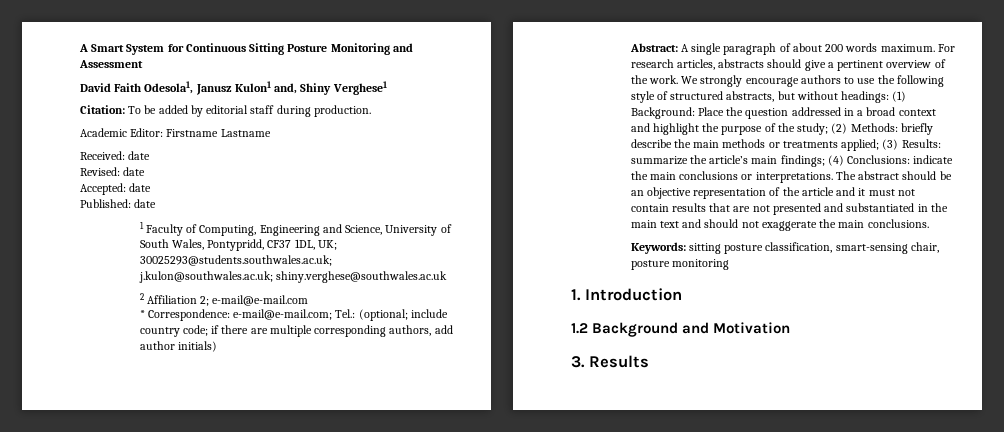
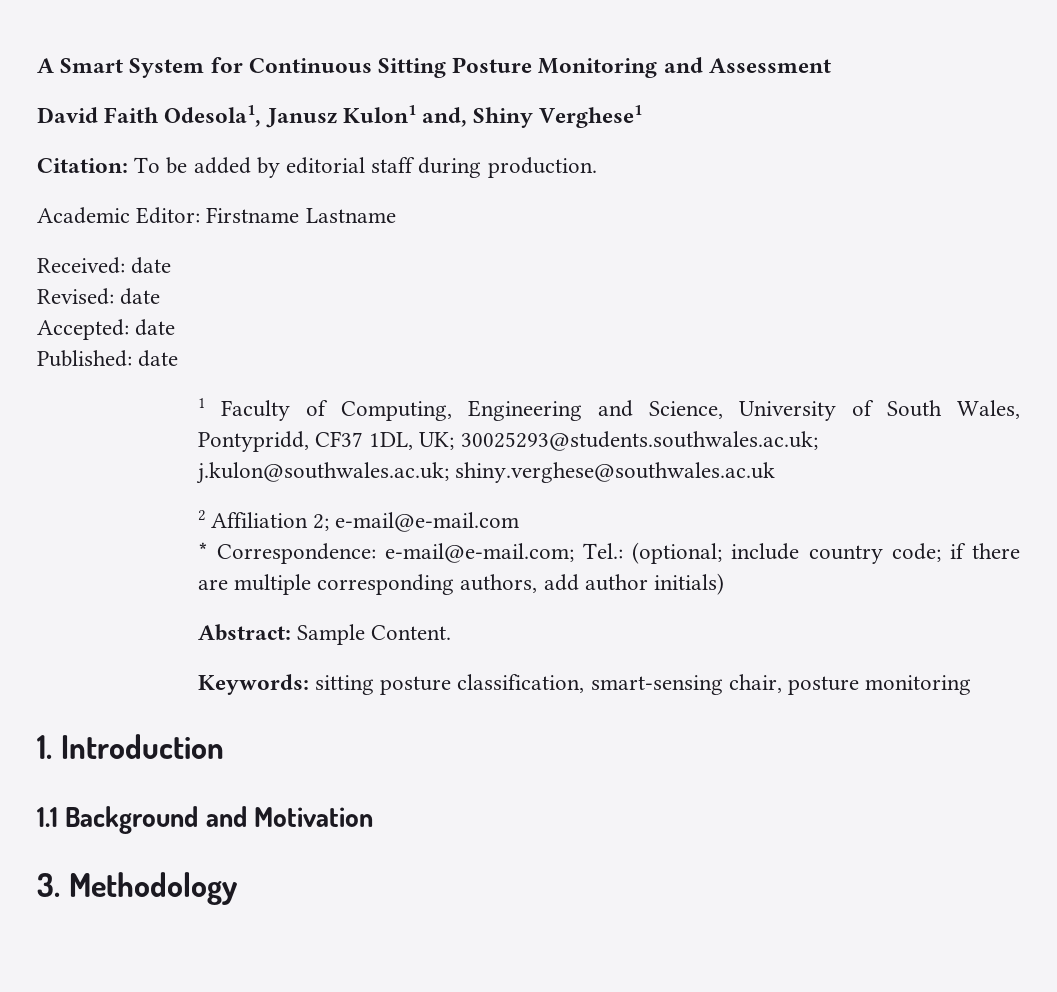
[680,43,955,55] [630,59,946,71] [630,75,944,87] [630,91,907,103] [630,107,936,119] [630,123,933,135] [630,139,941,151] [630,155,954,167] [630,171,952,183] [630,187,915,199] [630,203,948,215] [630,219,929,231] A single paragraph of about 200 words maximum. For research articles, abstracts should give a pertinent overview of the work. We strongly encourage authors to use the following style of structured abstracts, but without headings: (1) Background: Place the question addressed in a broad context and highlight the purpose of the study; (2) Methods: briefly describe the main methods or treatments applied; (3) Results: summarize the article’s main findings; (4) Conclusions: indicate the main conclusions or interpretations. The abstract should be an objective representation of the article and it must not contain results that are not presented and substantiated in the main text and should not exaggerate the main conclusions. -> [296,624,452,645] Sample Content.
[571,323,588,334] 1.2 -> [37,807,58,827] 1.1
[589,355,650,368] Results -> [68,872,237,905] Methodology

